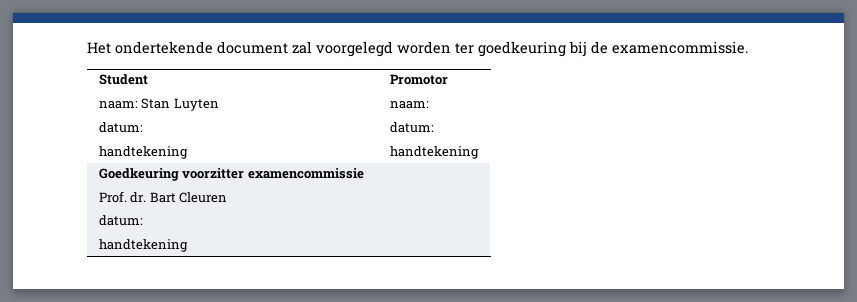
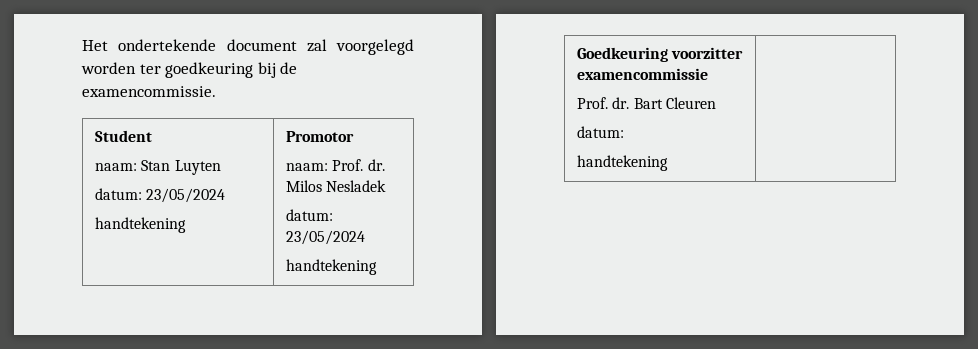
(143, 127) none -> [146,188,226,203] 23/05/2024
[389,122,434,133] // datum: -> [332,159,385,171] [286,180,387,192] [286,209,334,221] [286,230,366,245] Prof. dr. Milos Nesladek // datum: 23/05/2024

